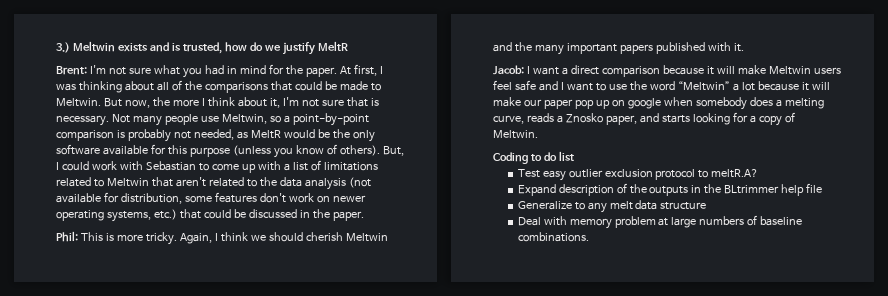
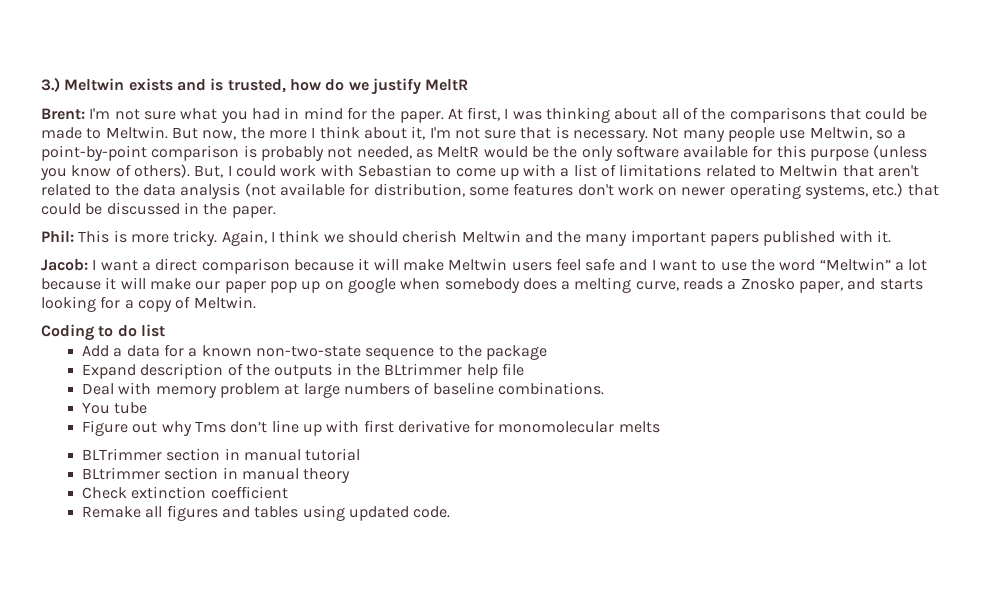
[517,169,759,181] Test easy outlier exclusion protocol to meltR.A? -> [81,344,548,360] Add a data for a known non-two-state sequence to the package
[517,200,707,213] // Generalize to any melt data structure -> (524, 369) none
(589, 237) none -> [81,402,148,414] [81,420,660,436] [81,448,361,461] [81,467,351,483] [81,486,288,499] [81,505,451,521] // You tube // Figure out why Tms don’t line up with first derivative for monomolecular melts // BLTrimmer section in manual tutorial // BLtrimmer section in manual theory // Check extinction coefficient // Remake all figures and tables using updated code.

